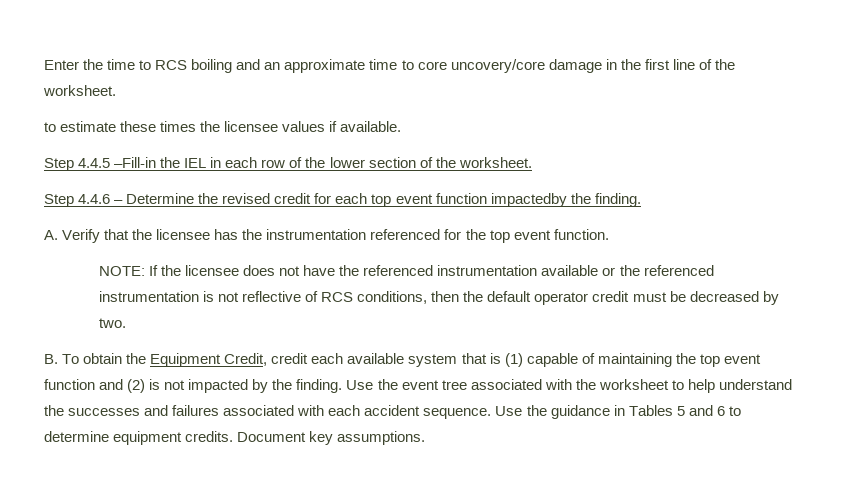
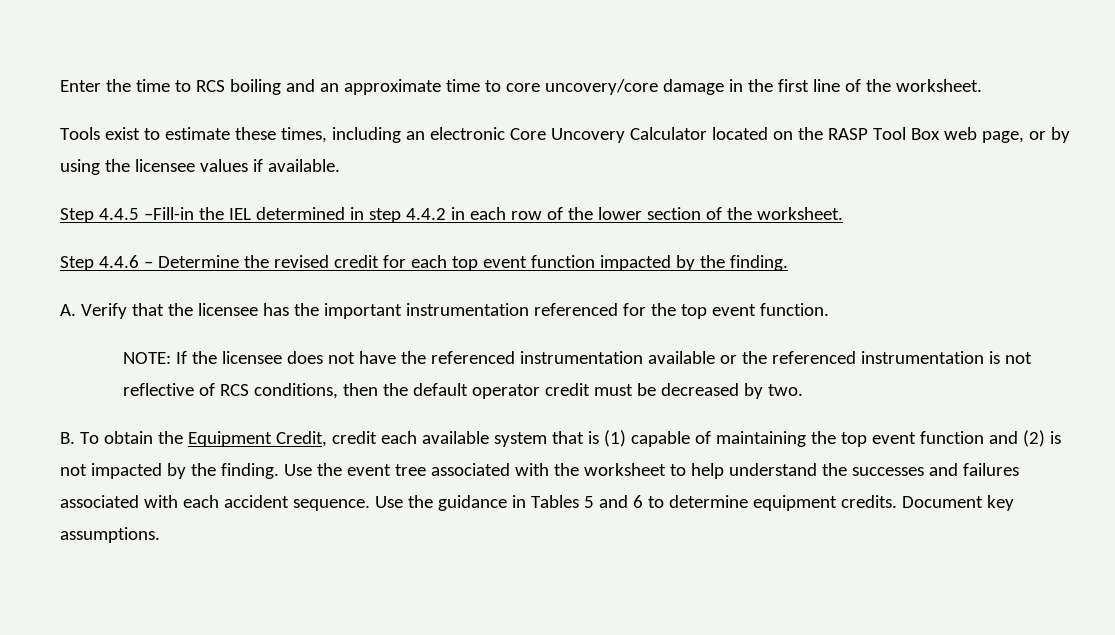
(116, 90) none -> [60,127,140,140] Tools exist
[160,121,197,132] times -> [280,127,1070,143] [60,159,100,175] times, including an electronic Core Uncovery Calculator located on the RASP Tool Box web page, or by using
(207, 163) none -> [255,207,446,223] determined in step 4.4.2
[490,193,567,207] impactedby -> [599,255,695,271] impacted by
(263, 234) none -> [323,303,402,319] important

